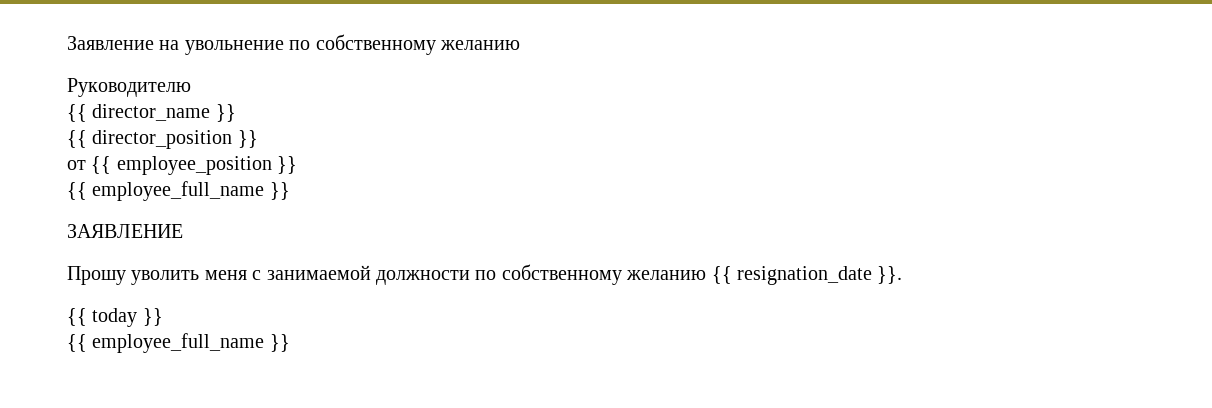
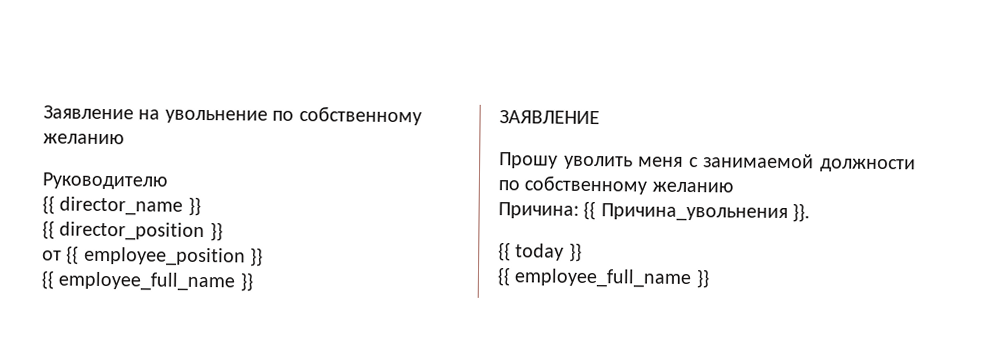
[711,266,872,285] {{ resignation_date -> [498,200,788,223] // Причина: {{ Причина_увольнения

